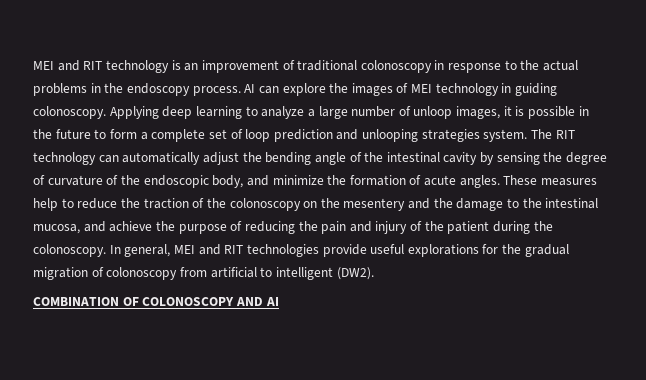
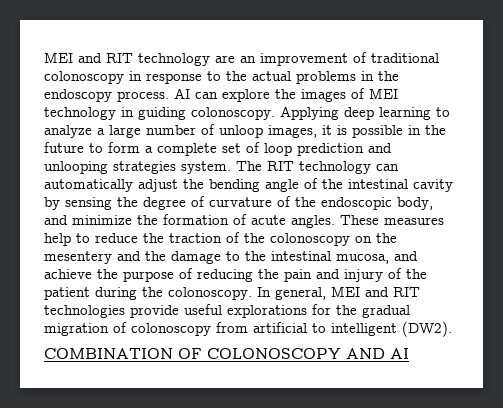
[171,60,181,70] is -> [215,55,235,63] are

